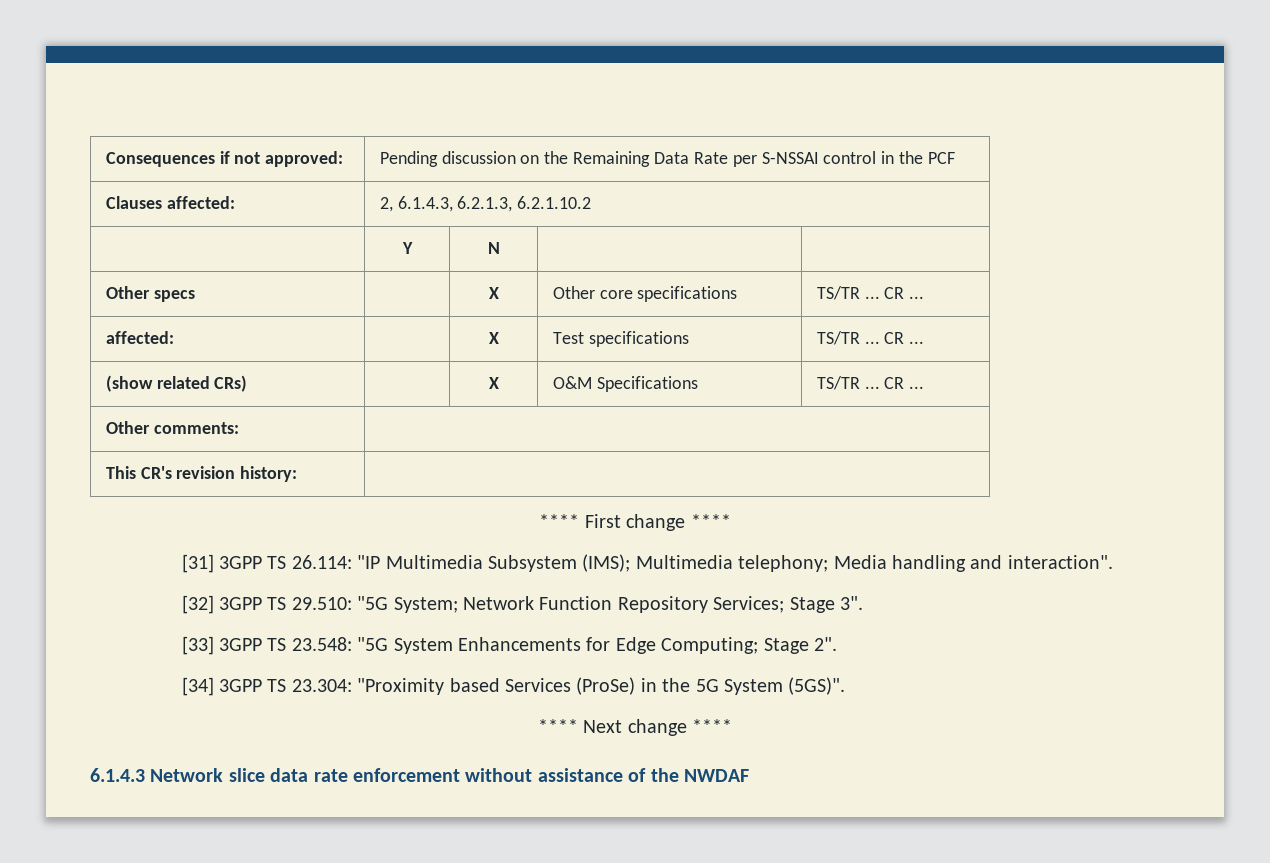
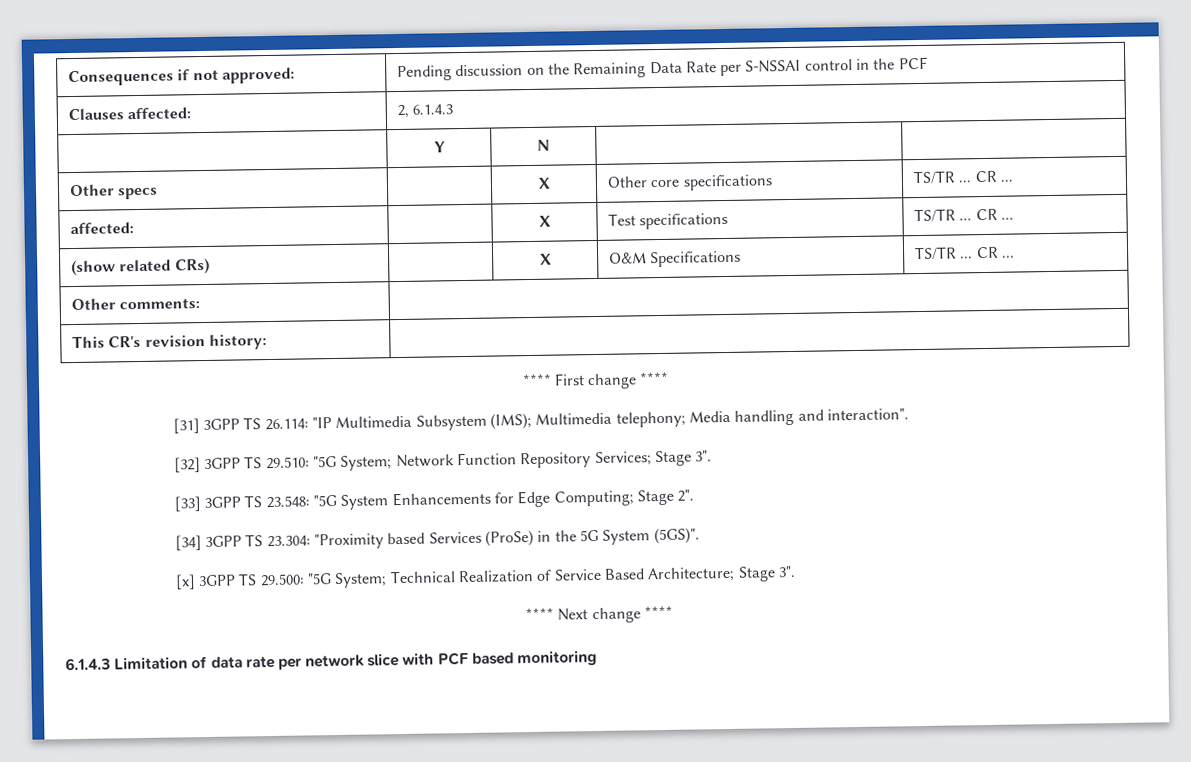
[397,196,592,212] 6.1.4.3, 6.2.1.3, 6.2.1.10.2 -> [412,104,454,115] 6.1.4.3
(846, 686) none -> [174,565,796,590] // [x] 3GPP TS 29.500: "5G System; Technical Realization of Service Based Architecture; Stage 3".
[150,768,749,782] Network slice data rate enforcement without assistance of the NWDAF -> [114,650,598,670] Limitation of data rate per network slice with PCF based monitoring

